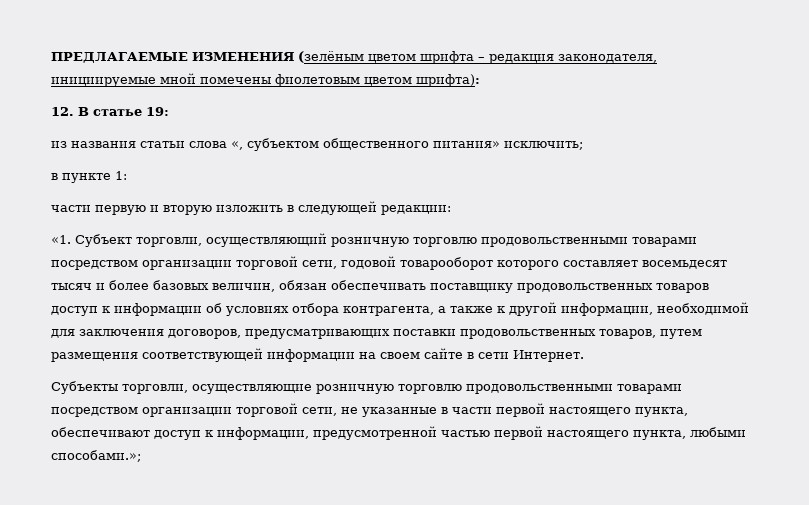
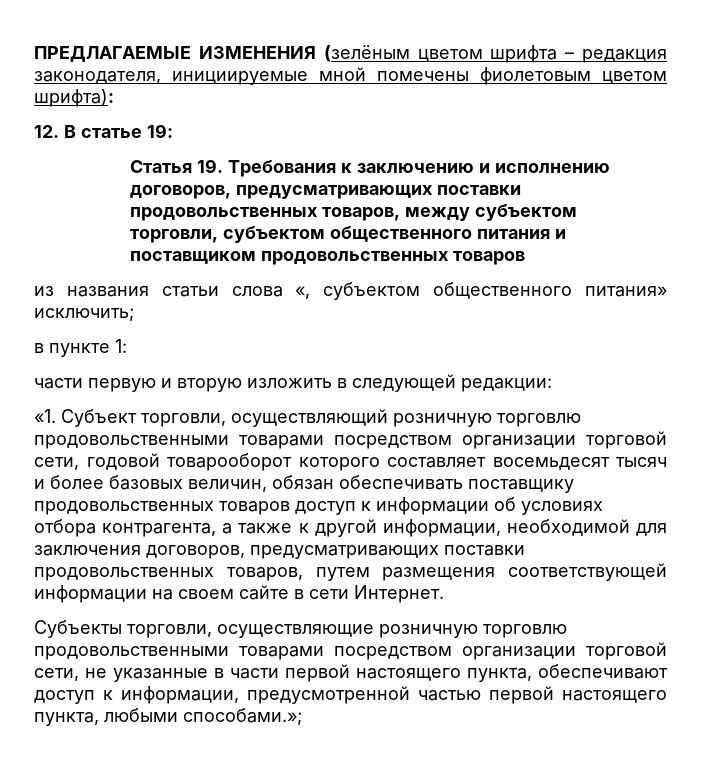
(169, 111) none -> [129,159,610,177] [129,185,521,199] [129,204,577,221] [129,226,566,243] [129,251,525,265] // Статья 19. Требования к заключению и исполнению договоров, предусматривающих поставки продовольственных товаров, между субъектом торговли, субъектом общественного питания и поставщиком продовольственных товаров

